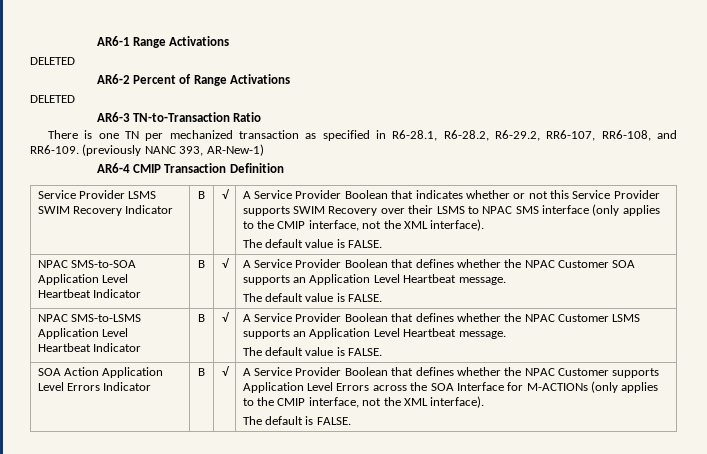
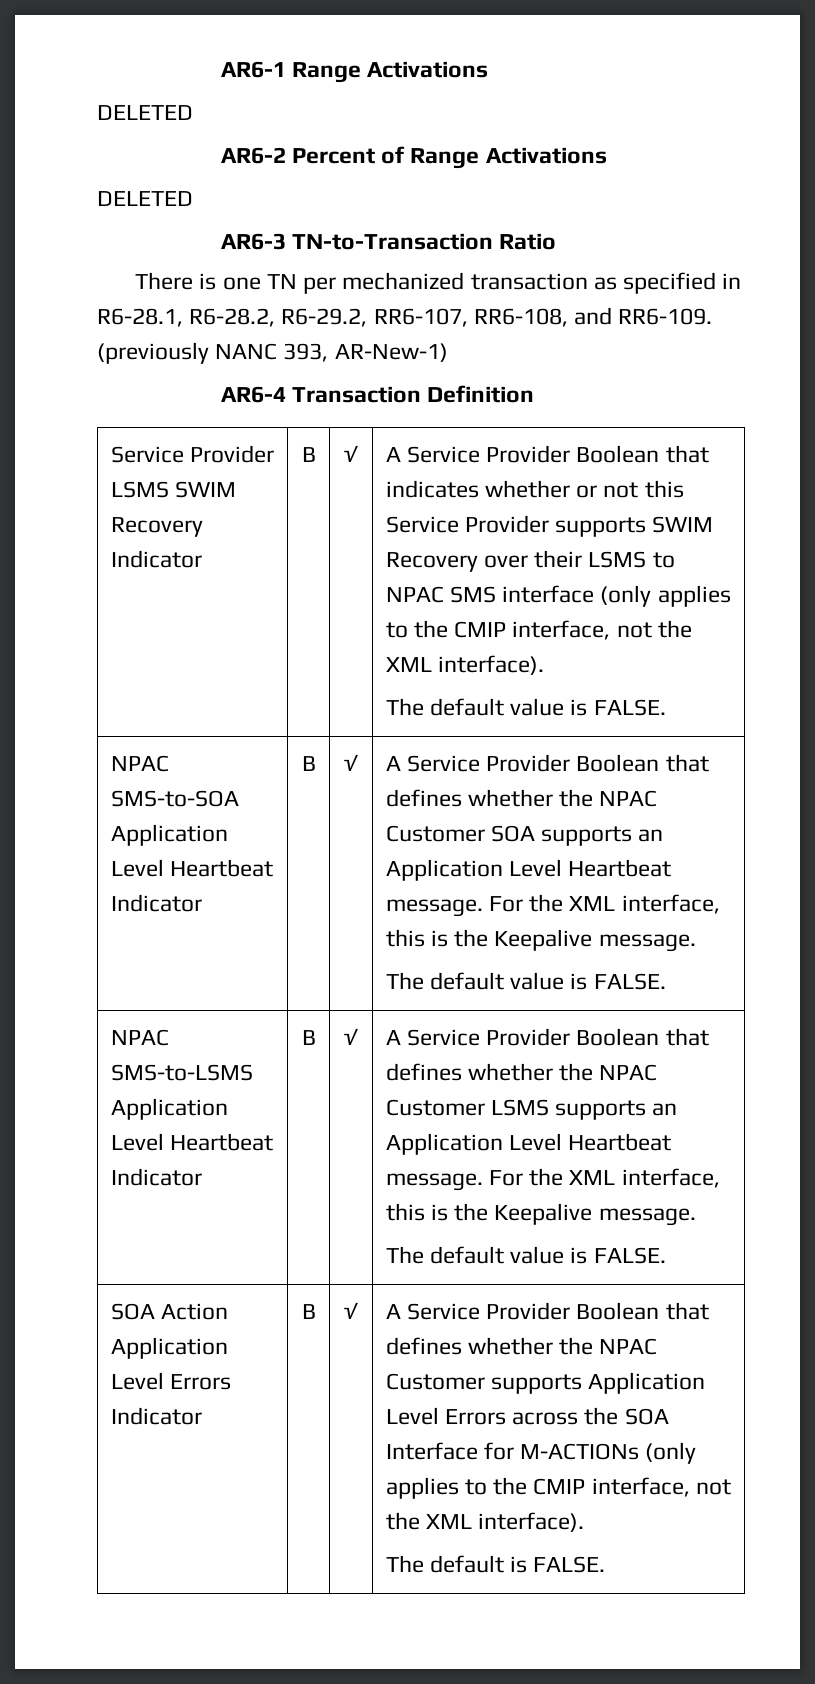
[132,164,161,173] CMIP -> (286, 394) none
(506, 281) none -> [488,894,720,914] [385,929,696,952] For the XML interface, this is the Keepalive message.
(506, 335) none -> [488,1168,720,1188] [385,1203,696,1226] For the XML interface, this is the Keepalive message.

